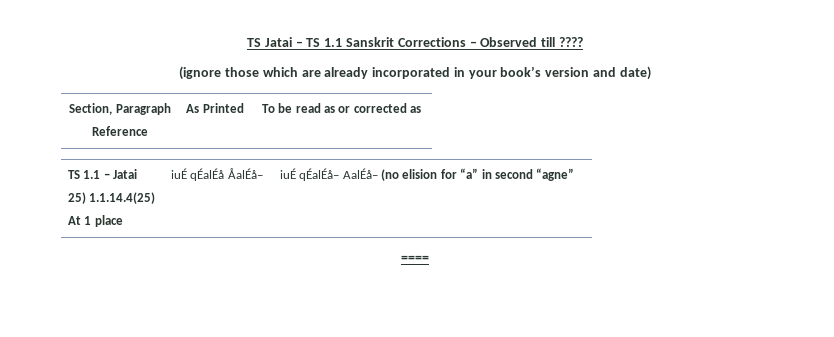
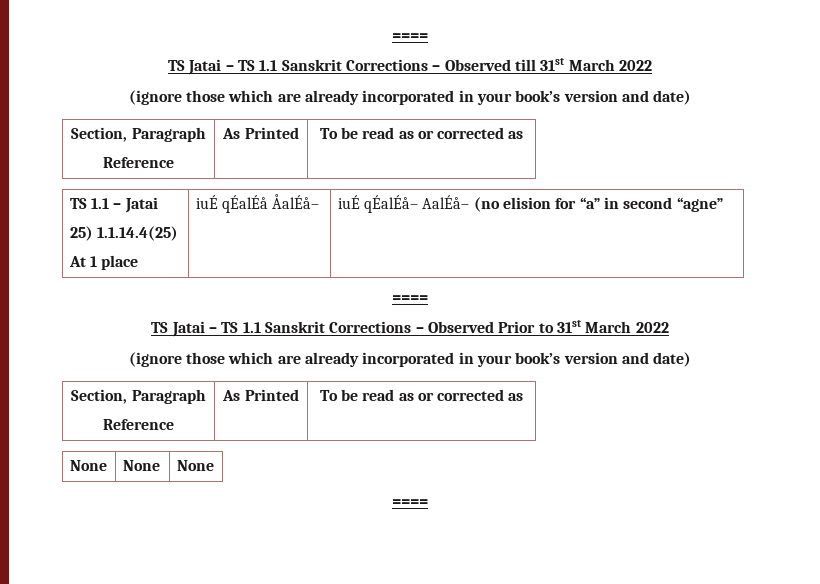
(247, 42) none -> [392,33,428,40] ==== //
[558,37,583,47] ???? -> [540,58,652,71] 31st March 2022
(429, 258) none -> [151,320,669,337] [128,352,692,367] [71,389,206,404] [103,419,174,430] [222,389,299,401] [319,389,524,401] [69,460,107,471] [122,460,160,471] [176,460,214,471] [392,499,428,506] // TS Jatai – TS 1.1 Sanskrit Corrections – Observed Prior to 31st March 2022 // (ignore those which are already incorporated in your book’s version and date) // Section, Paragraph // Reference | As Printed | To be read as or corrected as // None | None | None // ====

